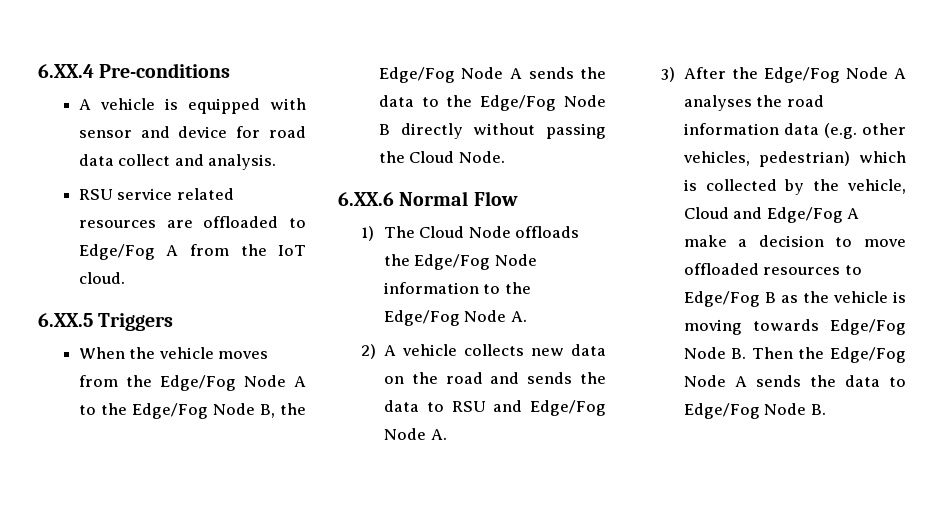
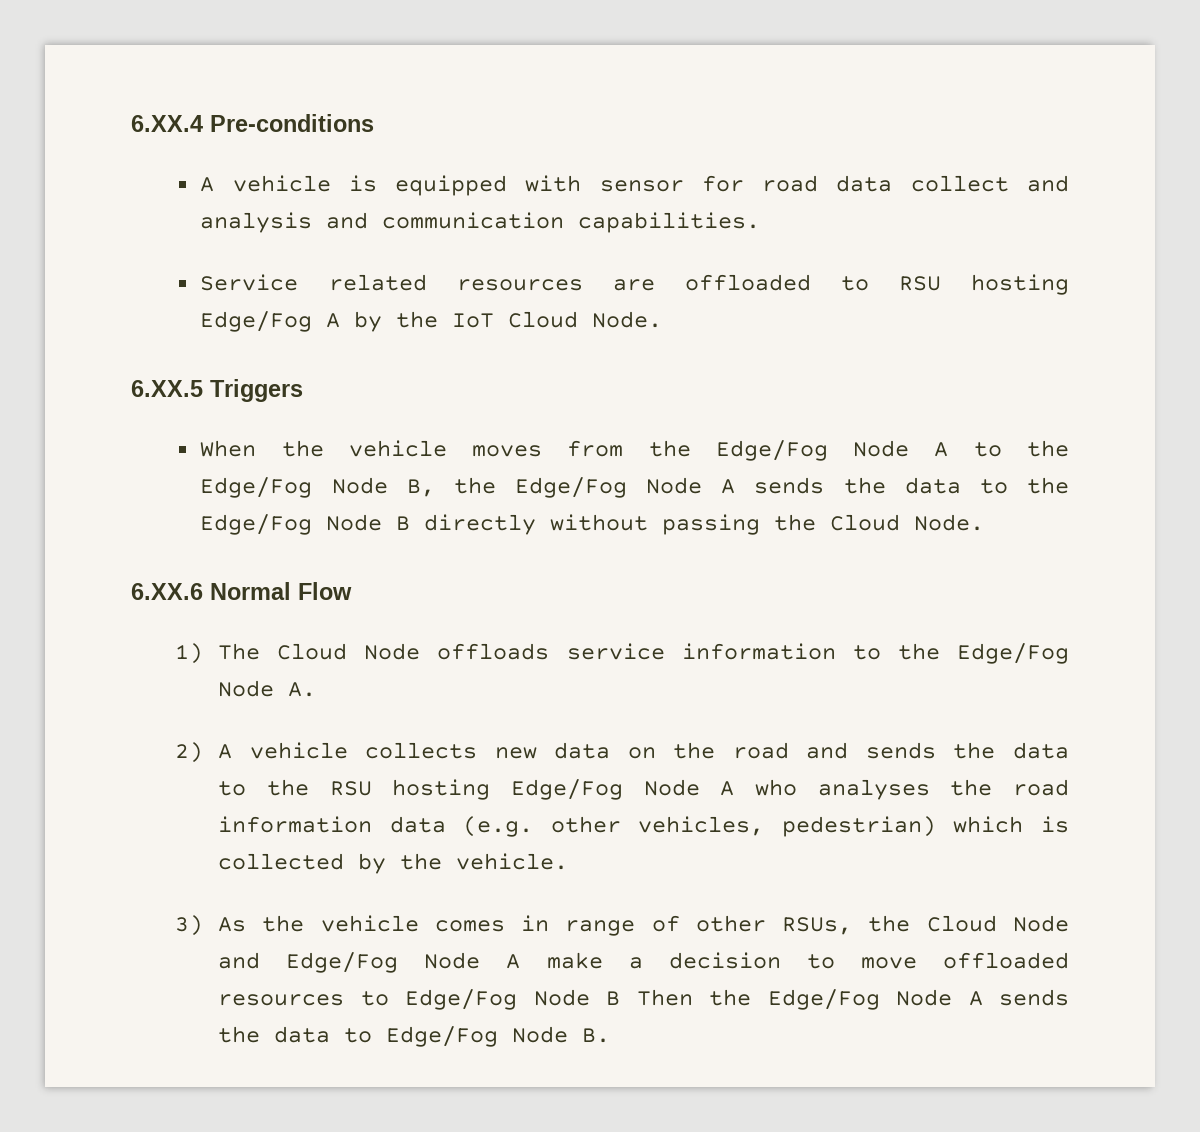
[140,126,228,138] and device -> (684, 186) none
[208,154,277,170] [78,188,173,200] analysis. // RSU service -> [200,212,761,233] [200,274,299,291] analysis and communication capabilities. // Service
[78,244,229,260] Edge/Fog A from -> [898,274,1069,295] [200,311,383,332] RSU hosting Edge/Fog A by
[78,272,125,284] cloud. -> [508,311,663,328] Cloud Node.
[383,254,537,270] the Edge/Fog Node -> [566,643,665,660] service
[451,400,606,416] [384,428,447,440] [660,67,906,83] RSU and Edge/Fog Node A. // 3) After the Edge/Fog Node A -> [266,779,797,800] the RSU hosting Edge/Fog Node A who
[847,179,906,194] [683,207,843,223] vehicle, Cloud and Edge/Fog -> [456,853,569,870] [174,915,1069,936] [218,952,481,973] vehicle. // 3) As the vehicle comes in range of other RSUs, the Cloud Node and Edge/Fog Node
[764,291,906,303] [683,319,906,335] [683,347,747,359] B as the vehicle is moving towards Edge/Fog Node B. -> [533,989,621,1006] Node B

